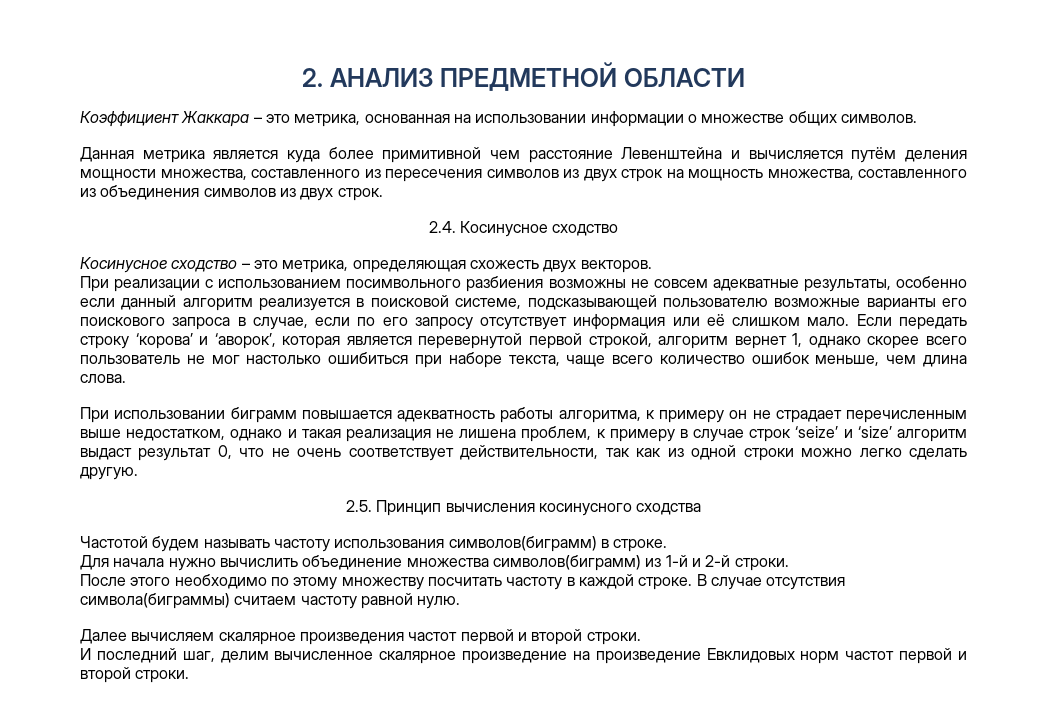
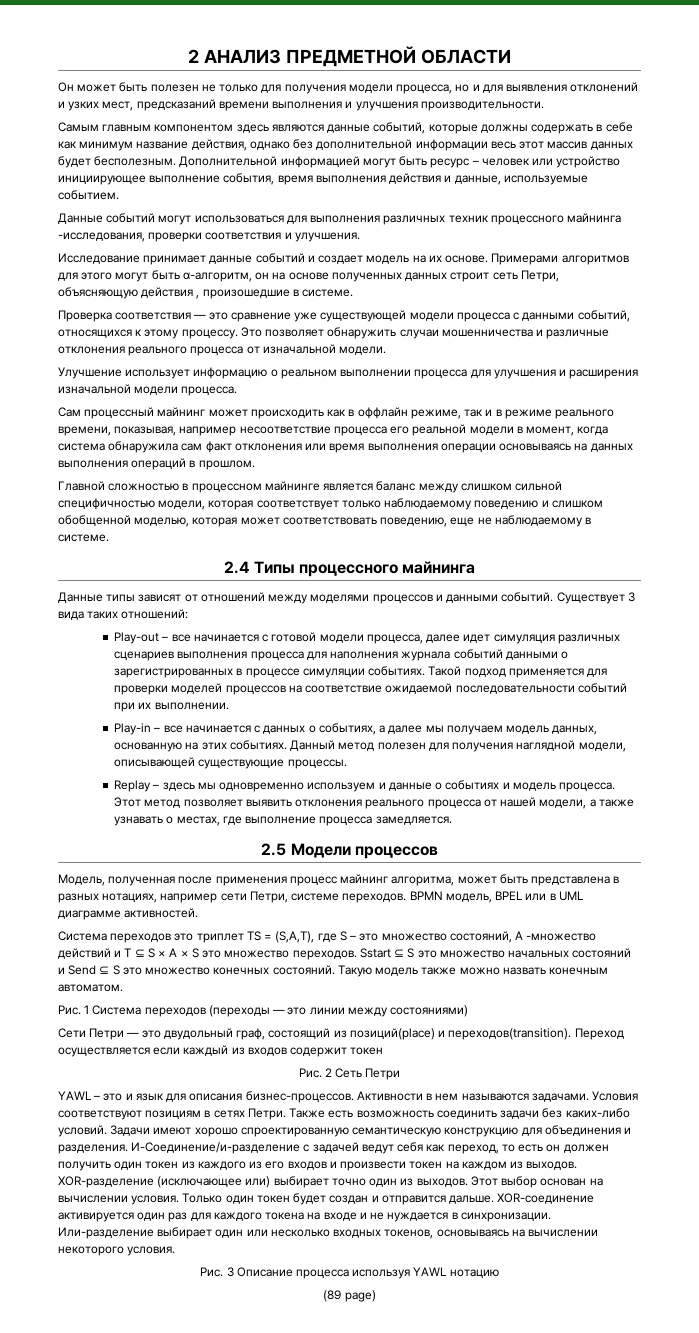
[302,68,324,87] 2. -> [188,49,200,63] 2
[80,111,917,127] [80,147,967,163] [80,169,967,182] [80,185,383,201] [428,221,619,237] [80,257,652,273] [80,276,968,292] [80,295,968,311] [80,314,967,330] [80,333,967,349] [80,352,968,368] [80,374,126,383] [80,407,967,423] [80,426,967,442] [80,445,968,461] [80,467,138,480] [345,500,702,516] [80,536,668,552] [80,555,789,571] [80,574,846,590] [80,593,461,609] [80,629,641,645] [80,648,967,664] [80,667,190,683] Коэффициент Жаккара – это метрика, основанная на использовании информации о множестве общих символов. // Данная метрика является куда более примитивной чем расстояние Левенштейна и вычисляется путём деления мощности множества, составленного из пересечения символов из двух строк на мощность множества, составленного из объединения символов из двух строк. // 2.4. Косинусное сходство // Косинусное сходство – это метрика, определяющая схожесть двух векторов. // При реализации с использованием посимвольного разбиения возможны не совсем адекватные результаты, особенно если данный алгоритм реализуется в поисковой системе, подсказывающей пользователю возможные варианты его поискового запроса в случае, если по его запросу отсутствует информация или её слишком мало. Если передать строку ‘корова’ и ‘аворок’, которая является перевернутой первой строкой, алгоритм вернет 1, однако скорее всего пользователь не мог настолько ошибиться при наборе текста, чаще всего количество ошибок меньше, чем длина слова. // При использовании биграмм повышается адекватность работы алгоритма, к примеру он не страдает перечисленным выше недостатком, однако и такая реализация не лишена проблем, к примеру в случае строк ‘seize’ и ‘size’ алгоритм выдаст результат 0, что не очень соответствует действительности, так как из одной строки можно легко сделать другую. // 2.5. Принцип вычисления косинусного сходства // Частотой будем называть частоту использования символов(биграмм) в строке. // Для начала нужно вычислить объединение множества символов(биграмм) из 1-й и 2-й строки. // После этого необходимо по этому множеству посчитать частоту в каждой строке. В случае отсутствия символа(биграммы) считаем частоту равной нулю. // Далее вычисляем скалярное произведения частот первой и второй строки. // И последний шаг, делим вычисленное скалярное произведение на произведение Евклидовых норм частот первой и второй строки. -> [58,82,639,94] [58,99,544,111] [58,122,633,134] [58,139,633,151] [58,156,621,168] [58,173,588,185] [58,190,119,200] [58,213,622,225] [58,232,360,242] [58,253,629,265] [58,270,559,282] [58,287,354,299] [58,310,630,322] [58,327,610,339] [58,344,387,356] [58,367,639,379] [58,384,238,396] [58,407,615,419] [58,424,609,436] [58,441,633,453] [58,458,255,470] [58,481,563,493] [58,498,603,510] [58,515,592,527] [58,534,109,542] [223,561,476,577] [58,592,635,604] [58,609,189,620] [114,632,620,644] [114,649,569,661] [114,666,608,678] [114,683,627,695] [114,702,229,712] [114,723,598,735] [114,740,626,752] [114,757,347,769] [114,780,615,792] [114,797,634,809] [114,816,452,826] [261,843,438,859] [58,874,620,886] [58,891,583,903] [58,908,199,920] [58,931,597,943] [58,948,632,960] [58,965,609,977] [58,984,123,992] [58,1005,469,1017] [58,1028,624,1040] [58,1045,384,1057] [298,1068,401,1080] [58,1091,639,1103] [58,1108,630,1120] [58,1125,632,1137] [58,1142,609,1154] [58,1161,578,1171] [58,1176,603,1188] [58,1193,595,1205] [58,1212,551,1222] [58,1227,599,1239] [58,1246,176,1256] [200,1267,499,1279] [323,1290,376,1302] Он может быть полезен не только для получения модели процесса, но и для выявления отклонений и узких мест, предсказаний времени выполнения и улучшения производительности. // Самым главным компонентом здесь являются данные событий, которые должны содержать в себе как минимум название действия, однако без дополнительной информации весь этот массив данных будет бесполезным. Дополнительной информацией могут быть ресурс – человек или устройство инициирующее выполнение события, время выполнения действия и данные, используемые событием. // Данные событий могут использоваться для выполнения различных техник процессного майнинга -исследования, проверки соответствия и улучшения. // Исследование принимает данные событий и создает модель на их основе. Примерами алгоритмов для этого могут быть α-алгоритм, он на основе полученных данных строит сеть Петри, объясняющую действия , произошедшие в системе. // Проверка соответствия — это сравнение уже существующей модели процесса с данными событий, относящихся к этому процессу. Это позволяет обнаружить случаи мошенничества и различные отклонения реального процесса от изначальной модели. // Улучшение использует информацию о реальном выполнении процесса для улучшения и расширения изначальной модели процесса. // Сам процессный майнинг может происходить как в оффлайн режиме, так и в режиме реального времени, показывая, например несоответствие процесса его реальной модели в момент, когда система обнаружила сам факт отклонения или время выполнения операции основываясь на данных выполнения операций в прошлом. // Главной сложностью в процессном майнинге является баланс между слишком сильной специфичностью модели, которая соответствует только наблюдаемому поведению и слишком обобщенной моделью, которая может соответствовать поведению, еще не наблюдаемому в системе. // 2.4 Типы процессного майнинга // Данные типы зависят от отношений между моделями процессов и данными событий. Существует 3 вида таких отношений: // Play-out – все начинается с готовой модели процесса, далее идет симуляция различных сценариев выполнения процесса для наполнения журнала событий данными о зарегистрированных в процессе симуляции событиях. Такой подход применяется для проверки моделей процессов на соответствие ожидаемой последовательности событий при их выполнении. // Play-in – все начинается с данных о событиях, а далее мы получаем модель данных, основанную на этих событиях. Данный метод полезен для получения наглядной модели, описывающей существующие процессы. // Replay – здесь мы одновременно используем и данные о событиях и модель процесса. Этот метод позволяет выявить отклонения реального процесса от нашей модели, а также узнавать о местах, где выполнение процесса замедляется. // 2.5 Модели процессов // Модель, полученная после применения процесс майнинг алгоритма, может быть представлена в разных нотациях, например сети Петри, системе переходов. BPMN модель, BPEL или в UML диаграмме активностей. // Система переходов это триплет TS = (S,A,T), где S – это множество состояний, A -множество действий и T ⊆ S × A × S это множество переходов. Sstart ⊆ S это множество начальных состояний и Send ⊆ S это множество конечных состояний. Такую модель также можно назвать конечным автоматом. // Рис. 1 Система переходов (переходы — это линии между состояниями) // Сети Петри — это двудольный граф, состоящий из позиций(place) и переходов(transition). Переход осуществляется если каждый из входов содержит токен // Рис. 2 Сеть Петри // YAWL – это и язык для описания бизнес-процессов. Активности в нем называются задачами. Условия соответствуют позициям в сетях Петри. Также есть возможность соединить задачи без каких-либо условий. Задачи имеют хорошо спроектированную семантическую конструкцию для объединения и разделения. И-Соединение/и-разделение с задачей ведут себя как переход, то есть он должен получить один токен из каждого из его входов и произвести токен на каждом из выходов. XOR-разделение (исключающее или) выбирает точно один из выходов. Этот выбор основан на вычислении условия. Только один токен будет создан и отправится дальше. XOR-соединение активируется один раз для каждого токена на входе и не нуждается в синхронизации. Или-разделение выбирает один или несколько входных токенов, основываясь на вычислении некоторого условия. // Рис. 3 Описание процесса используя YAWL нотацию // (89 page)

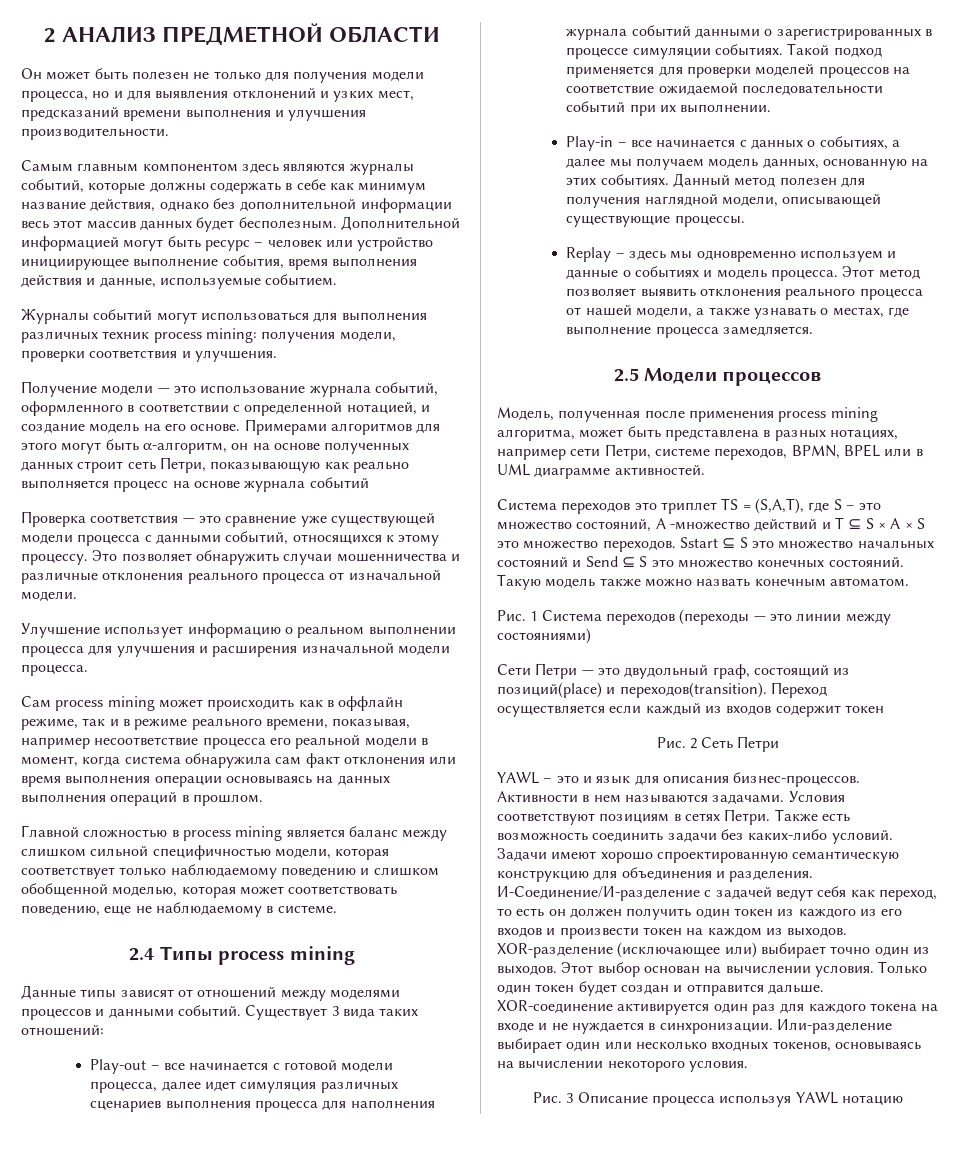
[327,124,371,133] данные -> [349,163,414,175] журналы
[58,213,103,225] Данные -> [21,308,89,324] Журналы
[490,213,622,225] [58,232,145,242] процессного майнинга -исследования, -> [153,328,396,343] process mining: получения модели,
[58,253,364,265] Исследование принимает данные событий и создает -> [21,381,438,397] [21,401,430,416] [21,423,85,434] Получение модели — это использование журнала событий, оформленного в соответствии с определенной нотацией, и создание
[428,255,442,262] их -> [164,423,186,431] его
[58,287,354,299] объясняющую действия , произошедшие в системе. -> [210,461,409,473] [21,477,369,492] показывающую как реально выполняется процесс на основе журнала событий
[84,407,206,419] процессный майнинг -> [55,696,155,711] process mining
[191,481,320,493] процессном майнинге -> [182,826,283,841] process mining
[299,561,476,577] процессного майнинга -> [218,946,355,965] process mining
[289,874,389,886] процесс майнинг -> [778,407,878,422] process mining
[342,891,492,903] переходов. BPMN модель, -> [714,445,840,460] переходов, BPMN,
[131,1142,301,1154] И-Соединение/и-разделение -> [497,886,700,901] И-Соединение/И-разделение
[323,1290,376,1302] // (89 page) -> (903, 1100) none

